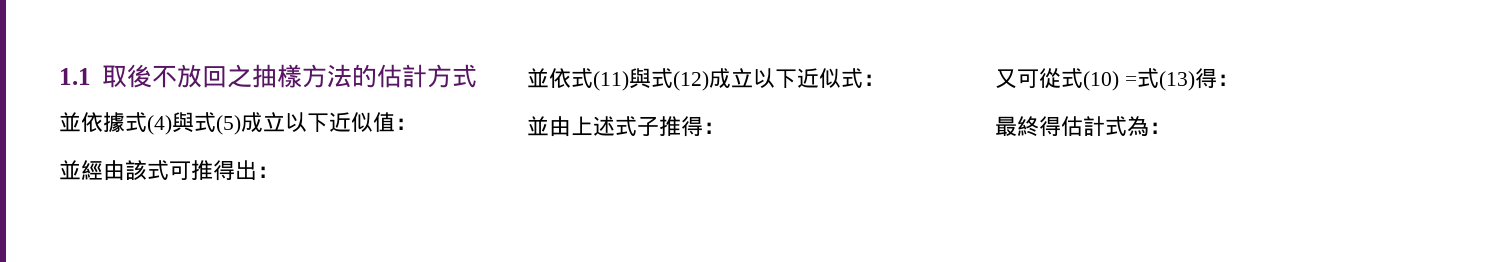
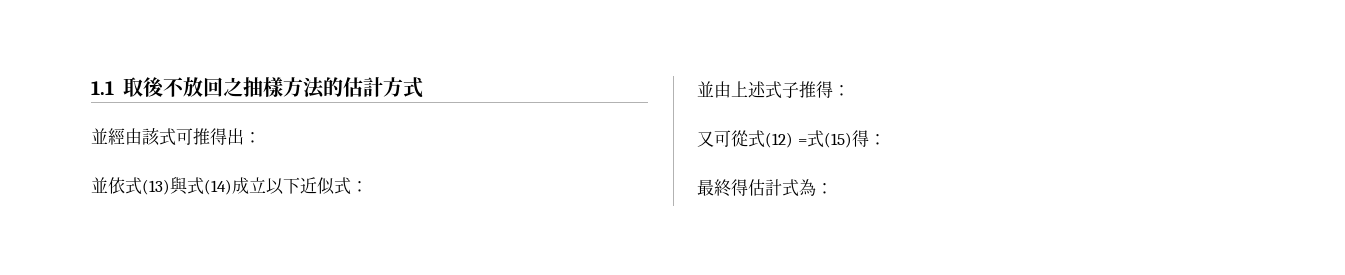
[59,112,417,135] // 並依據式(4)與式(5)成立以下近似值： -> (423, 87) none
[593,68,709,91] (11)與式(12) -> [142,177,232,195] (13)與式(14)
[1083,68,1195,91] (10) =式(13) -> [765,130,852,148] (12) =式(15)

